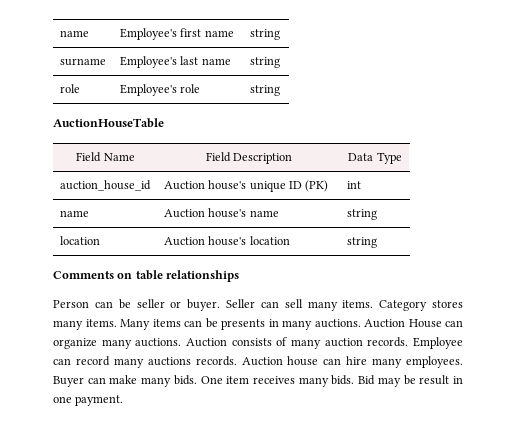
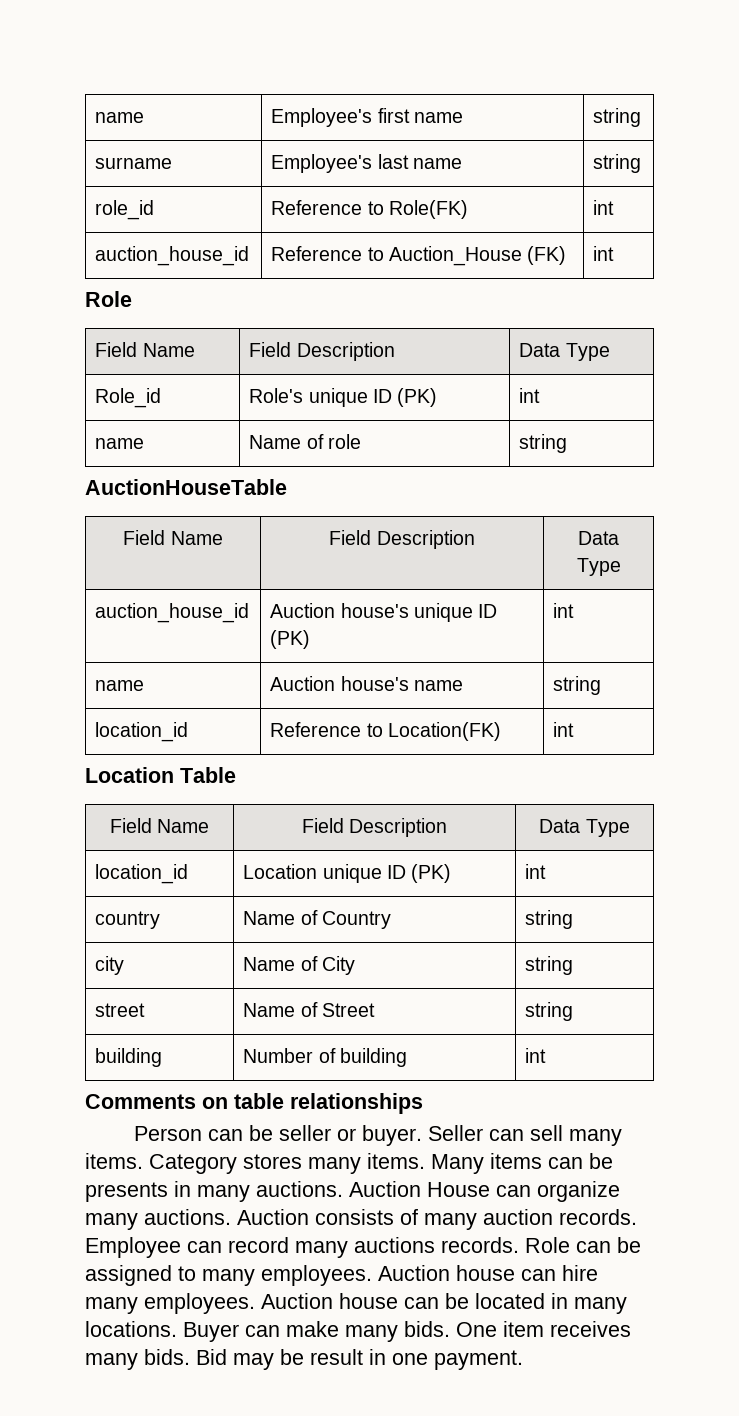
[59,84,80,93] [119,84,177,96] role | Employee's -> [95,200,155,220] [271,200,468,219] [593,200,615,215] [95,246,250,266] [271,246,567,266] [593,246,615,261] [85,291,132,307] [95,342,195,357] [249,342,395,361] [519,343,610,361] [95,388,162,408] [249,388,438,407] [519,388,541,403] [95,438,145,449] [249,434,324,449] role_id | Reference to Role(FK) | int // auction_house_id | Reference to Auction_House (FK) | int // Role // Field Name | Field Description | Data Type // Role_id | Role's unique ID (PK) | int // name | Name of
[59,236,100,245] [163,236,290,246] [346,237,377,248] location | Auction house's location | string -> [95,722,189,742] [270,722,501,741] [553,722,575,737] [85,767,236,783] [109,818,210,833] [301,818,448,837] [539,819,630,837] [95,864,189,884] [243,864,452,883] [525,864,547,879] [95,911,161,929] [243,910,391,929] [525,910,574,929] [95,956,125,975] [243,956,355,975] [525,956,574,975] [95,1003,146,1017] [243,1002,375,1017] [525,1002,574,1021] [95,1048,163,1067] [243,1048,407,1067] [525,1048,547,1063] location_id | Reference to Location(FK) | int // Location Table // Field Name | Field Description | Data Type // location_id | Location unique ID (PK) | int // country | Name of Country | string // city | Name of City | string // street | Name of Street | string // building | Number of building | int
(237, 361) none -> [525,1237,641,1253] [85,1265,372,1286] Role can be assigned to many employees.
(463, 362) none -> [261,1293,627,1314] [85,1321,177,1337] Auction house can be located in many locations.

